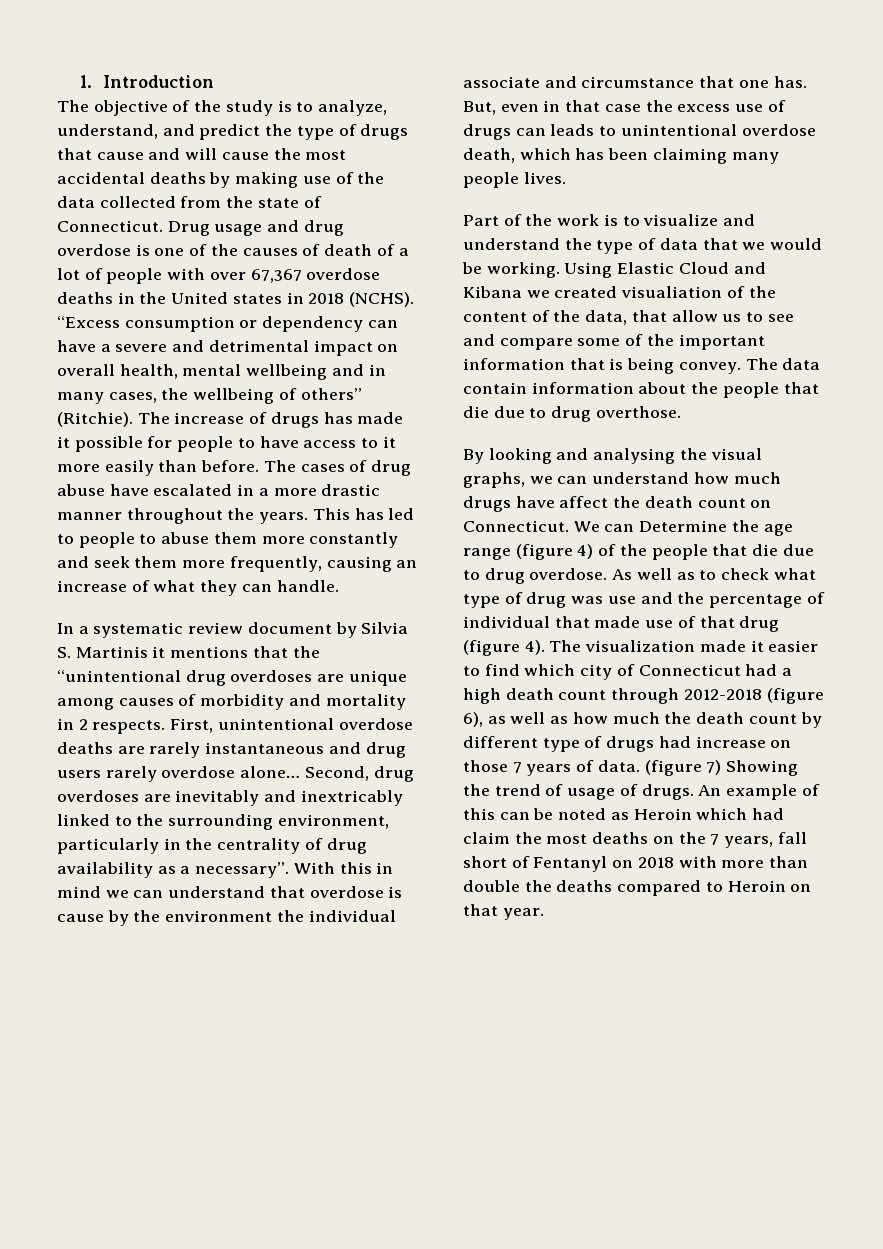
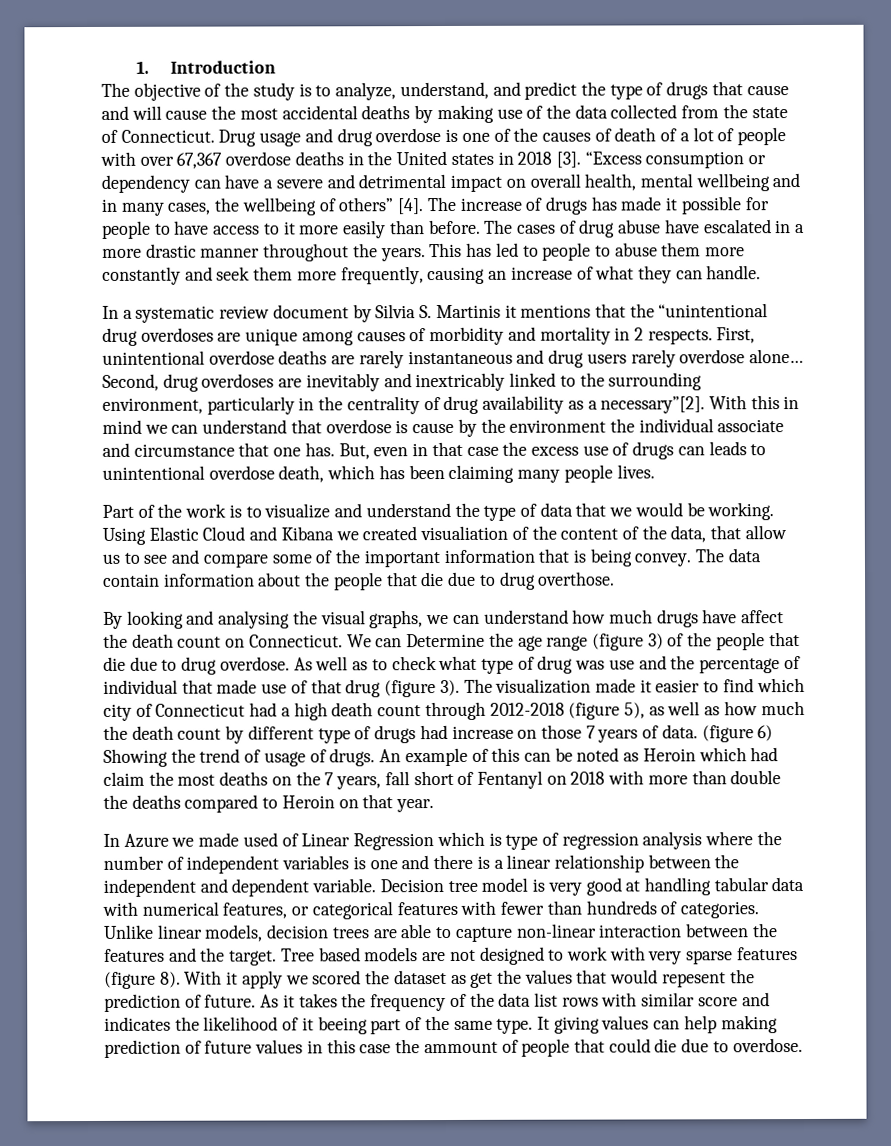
[349,292,415,307] (NCHS). -> [555,151,581,168] [3].
[57,412,133,427] (Ritchie). -> [397,198,424,215] [4].
[195,862,290,878] necessary”. -> [600,396,706,414] necessary”[2].
[577,544,594,559] 4) -> [647,633,664,650] 3)
[524,640,545,655] 4). -> [439,679,460,697] 3).
[463,712,483,727] 6), -> [623,702,645,719] 5),
[706,760,722,775] 7) -> [757,725,774,742] 6)
(544, 914) none -> [103,831,782,851] [103,854,740,874] [103,876,805,897] [102,900,759,920] [103,923,778,942] [104,946,798,966] [104,969,755,989] [104,992,770,1012] [104,1015,778,1035] [104,1038,803,1058] // In Azure we made used of Linear Regression which is type of regression analysis where the number of independent variables is one and there is a linear relationship between the independent and dependent variable. Decision tree model is very good at handling tabular data with numerical features, or categorical features with fewer than hundreds of categories. Unlike linear models, decision trees are able to capture non-linear interaction between the features and the target. Tree based models are not designed to work with very sparse features (figure 8). With it apply we scored the dataset as get the values that would repesent the prediction of future. As it takes the frequency of the data list rows with similar score and indicates the likelihood of it beeing part of the same type. It giving values can help making prediction of future values in this case the ammount of people that could die due to overdose.

